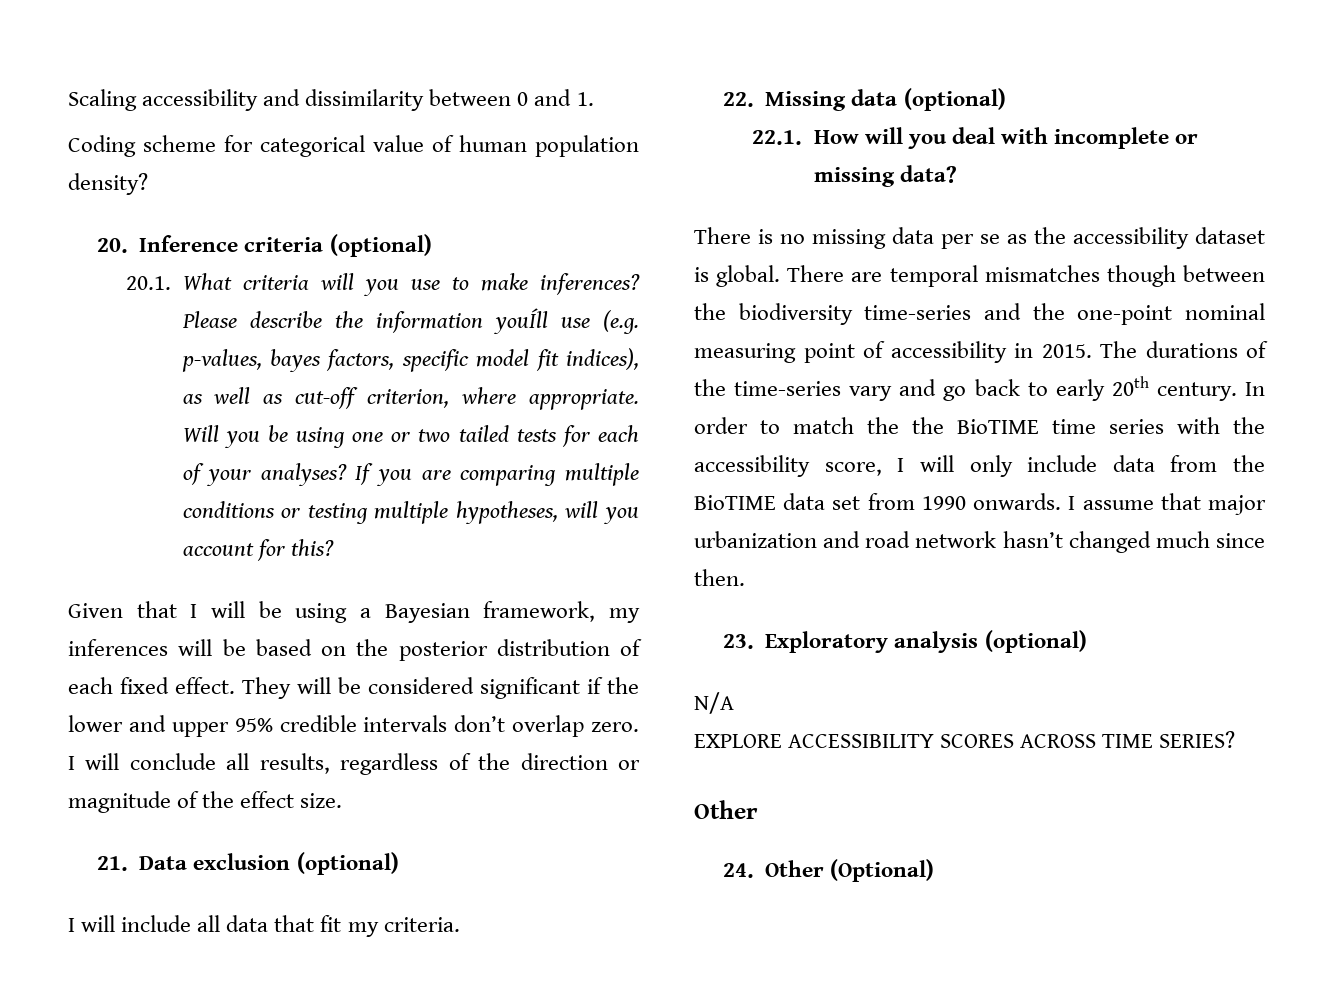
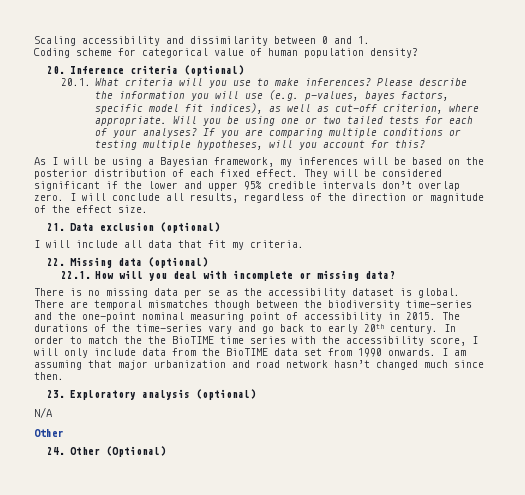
[492,308,548,334] youÍll -> [191,91,240,101] you will
[68,601,177,618] Given that -> [34,157,46,165] As
[1082,500,1154,510] assume -> [454,350,466,356] [34,360,82,370] am assuming
[694,731,1236,748] // EXPLORE ACCESSIBILITY SCORES ACROSS TIME SERIES? -> (52, 412) none

